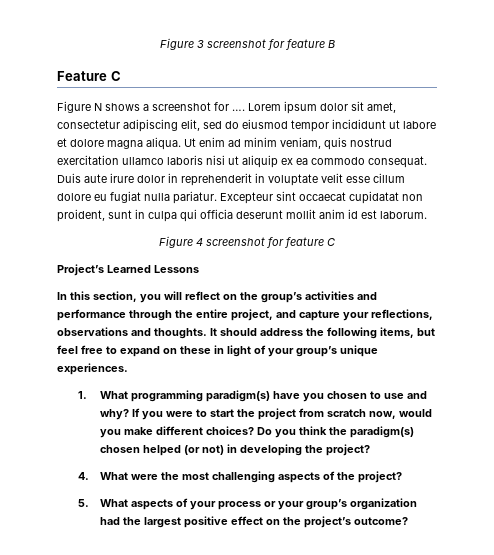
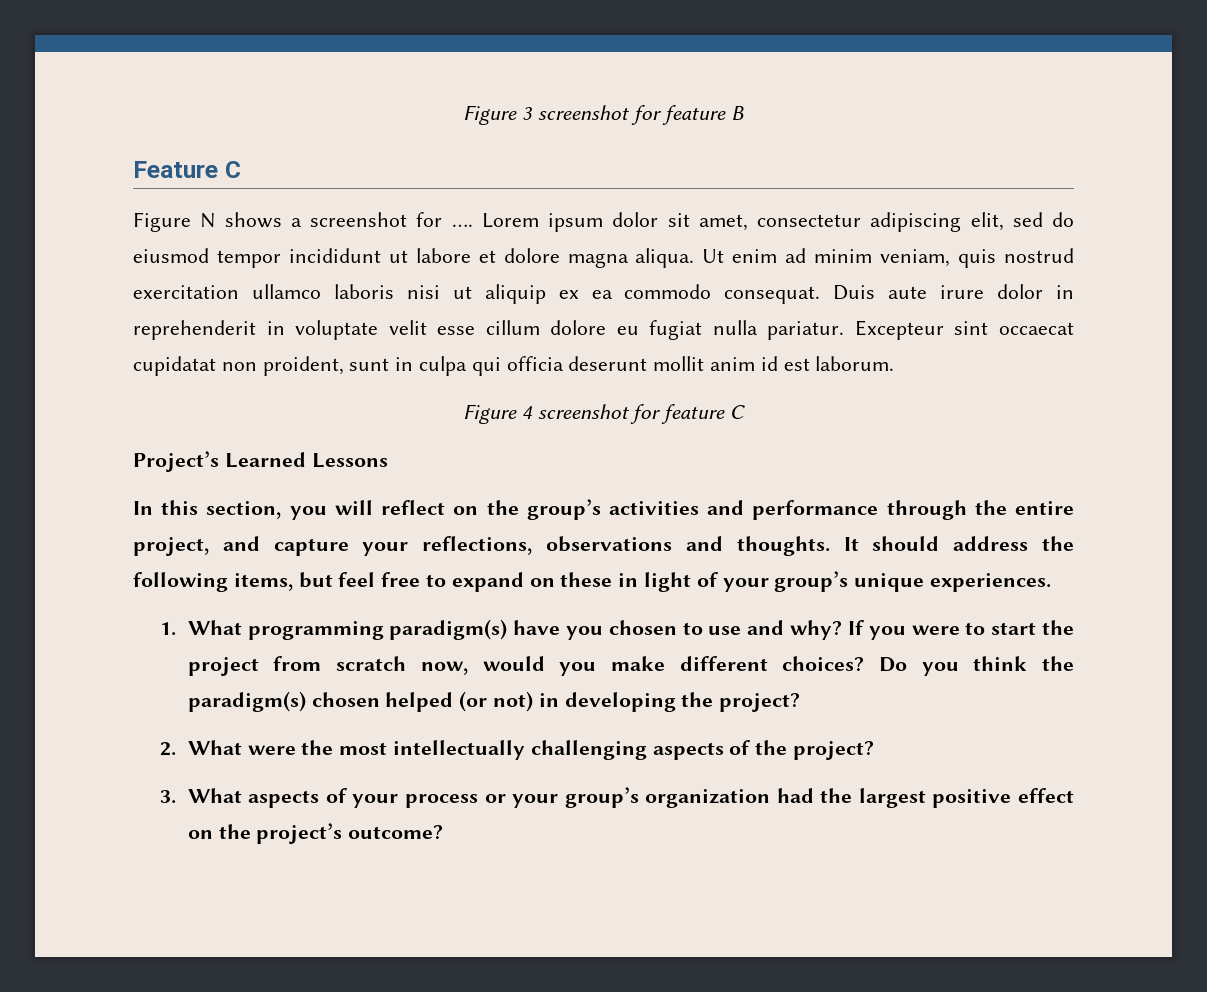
[78,472,90,480] 4. -> [160,742,177,756] 2.
(209, 476) none -> [392,740,525,760] intellectually
[78,499,90,507] 5. -> [160,790,177,804] 3.

